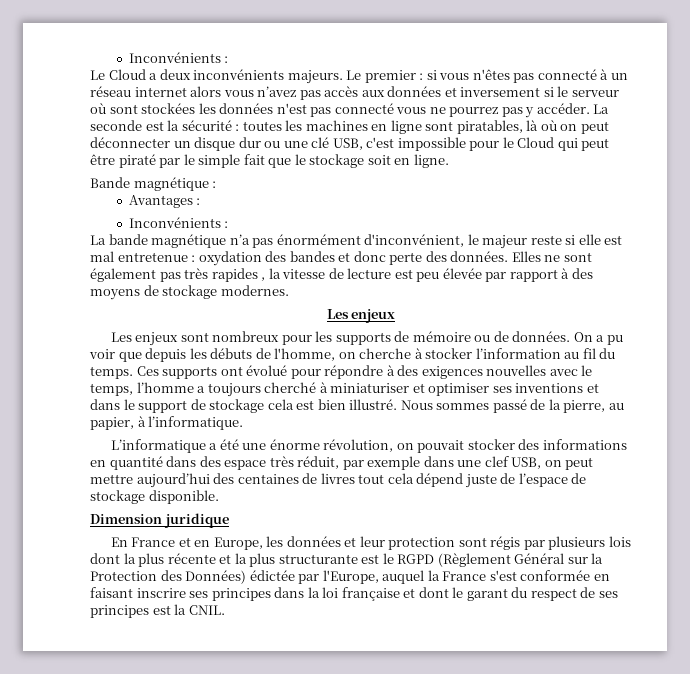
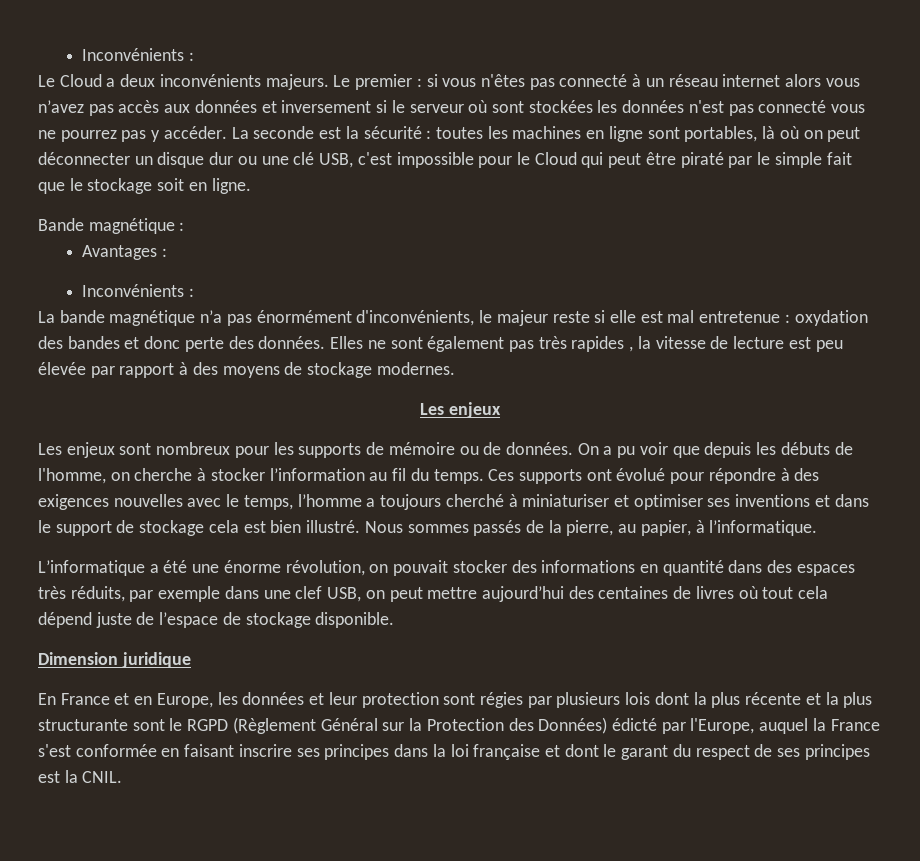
[456,120,523,134] piratables, -> [684,126,758,142] portables,
[364,234,465,247] d'inconvénient, -> [356,310,475,326] d'inconvénients,
[492,399,527,413] passé -> [473,520,522,536] passés
[224,456,340,470] espace très réduit, -> [796,564,855,576] [38,586,125,602] espaces très réduits,
(355, 478) none -> [738,586,758,599] où
[490,536,521,550] régis -> [479,692,523,708] régies
[361,554,380,564] est -> [132,719,165,731] sont
[249,570,295,581] édictée -> [611,718,657,731] édicté

